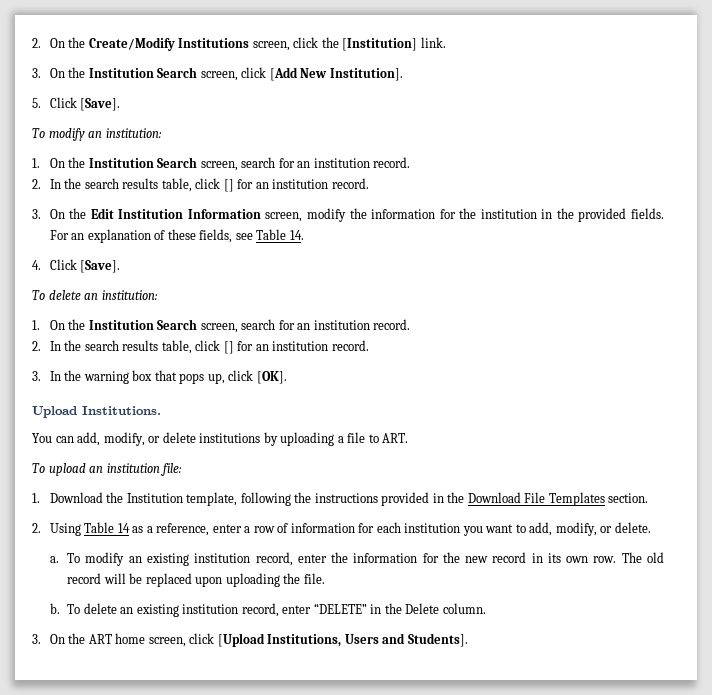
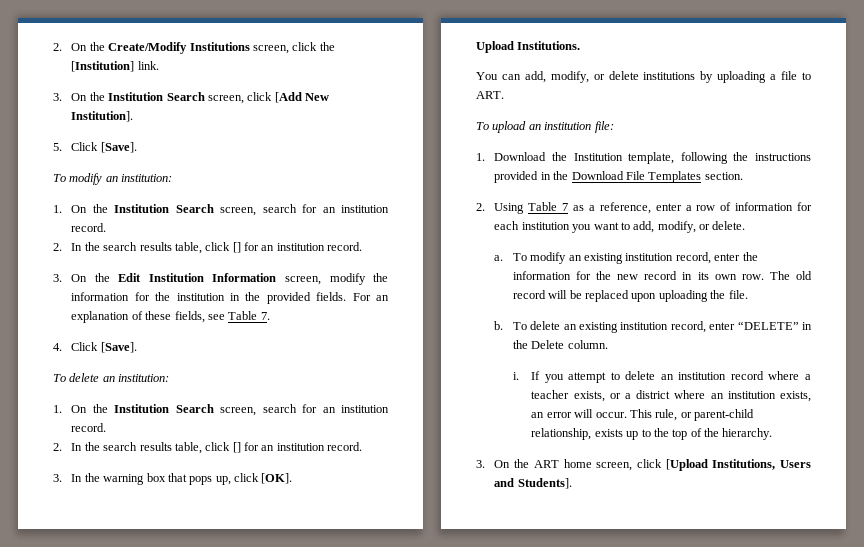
[289,230,304,240] 14. -> [260,312,270,320] 7.
[117,523,130,533] 14 -> [562,203,569,211] 7
(486, 608) none -> [512,371,811,383] [531,390,811,402] [531,409,755,421] [531,428,773,440] // i. If you attempt to delete an institution record where a teacher exists, or a district where an institution exists, an error will occur. This rule, or parent-child relationship, exists up to the top of the hierarchy.

